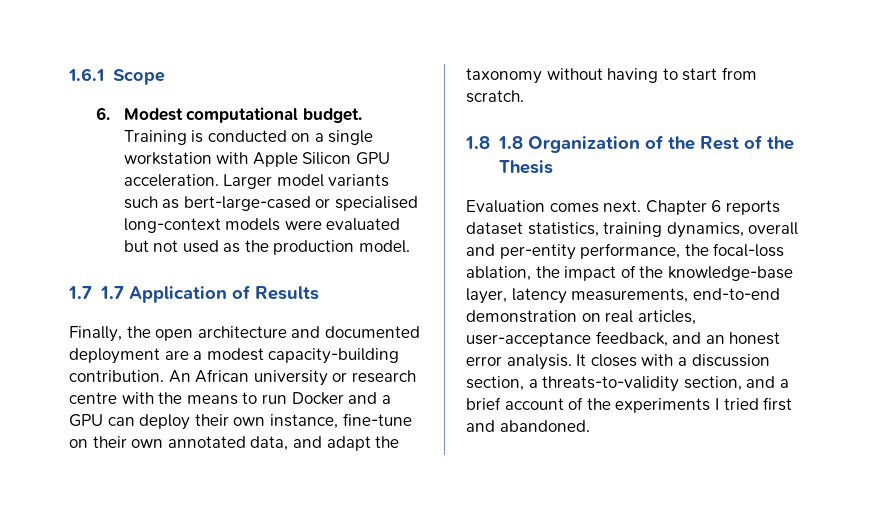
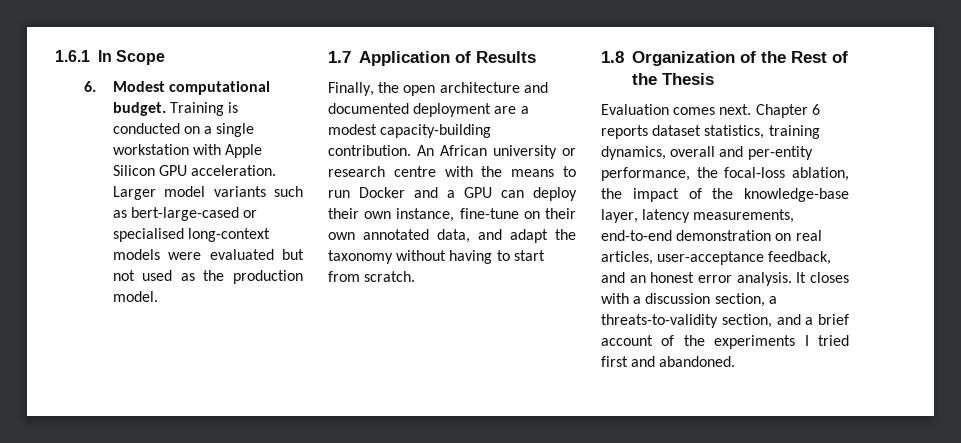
(104, 74) none -> [97,50,112,62] In
[99,286,124,299] 1.7 -> (351, 57) none
[497,136,523,149] 1.8 -> (624, 57) none

